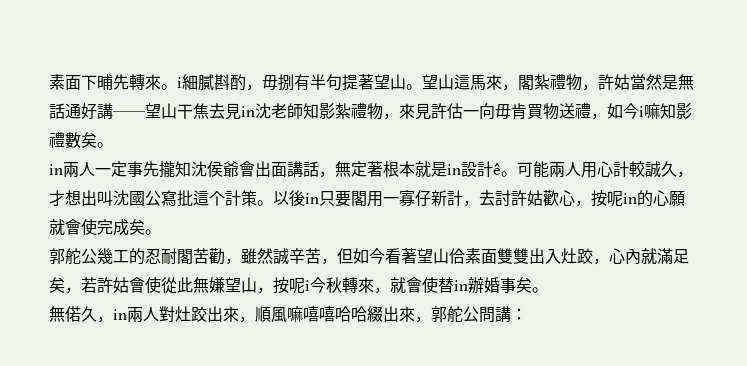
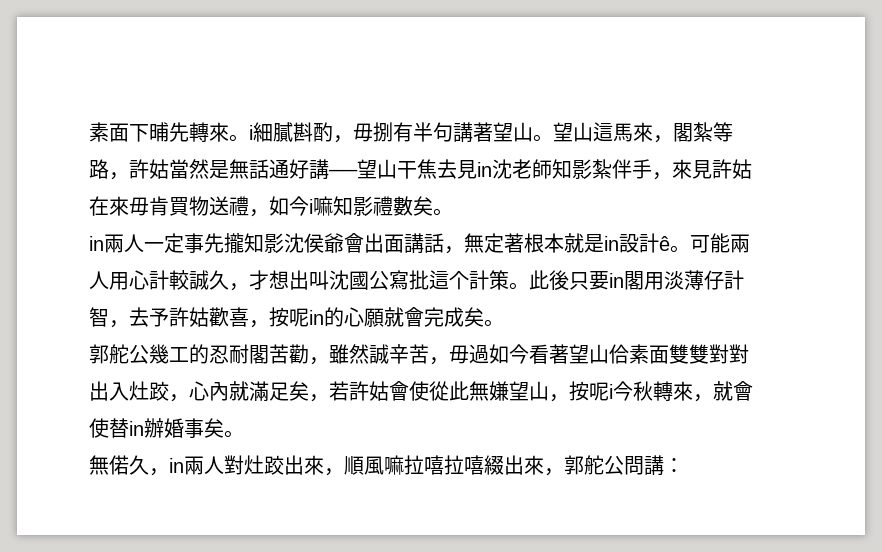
[342,74,358,91] 提 -> [453,122,473,142] 講
[550,74,582,91] 禮物 -> [713,122,733,142] [89,159,109,179] 等路
[351,103,383,120] 禮物 -> [612,159,652,179] 伴手
[447,103,495,119] 估一向 -> [732,159,752,179] [89,196,129,216] 姑在來
(191, 169) none -> [264,233,284,253] 影
[273,190,575,207] 以後in只要閣用一寡仔新計，去討許姑歡心 -> [529,270,744,290] [89,307,249,328] 此後只要in閣用淡薄仔計智，去予許姑歡喜
[81,219,97,235] 使 -> (424, 317) none
[337,248,353,264] 但 -> [449,344,489,364] 毋過
(529, 256) none -> [709,344,749,364] 對對
[303,306,367,322] 嘻嘻哈哈 -> [404,455,484,475] 拉嘻拉嘻

